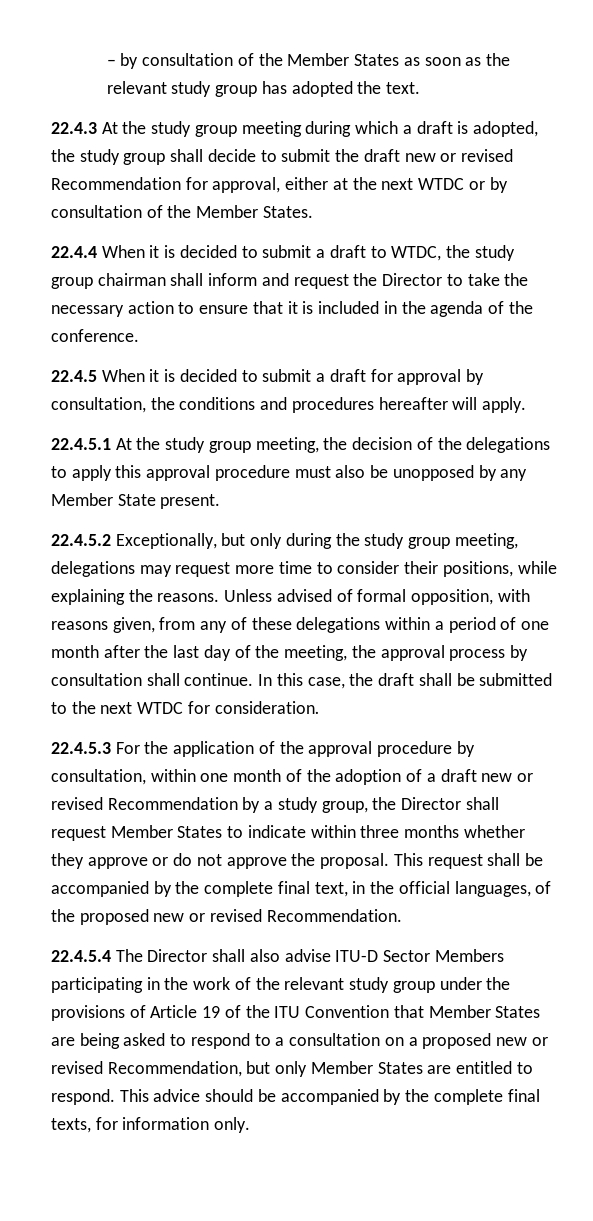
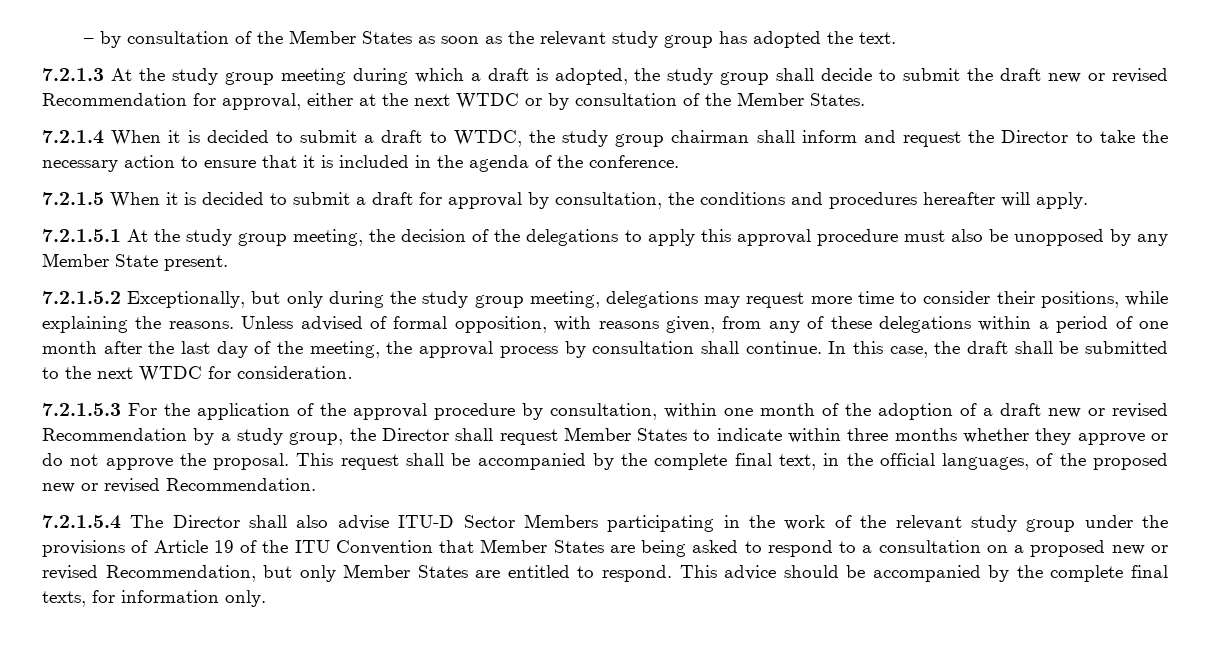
[51,122,97,134] 22.4.3 -> [42,68,104,81] 7.2.1.3
[51,246,97,258] 22.4.4 -> [42,130,104,144] 7.2.1.4
[51,370,97,382] 22.4.5 -> [42,192,104,205] 7.2.1.5
[51,438,111,450] 22.4.5.1 -> [42,229,121,242] 7.2.1.5.1
[51,534,111,546] 22.4.5.2 -> [42,291,121,304] 7.2.1.5.2
[51,742,111,754] 22.4.5.3 -> [42,403,121,416] 7.2.1.5.3
[51,950,111,962] 22.4.5.4 -> [42,515,121,529] 7.2.1.5.4

